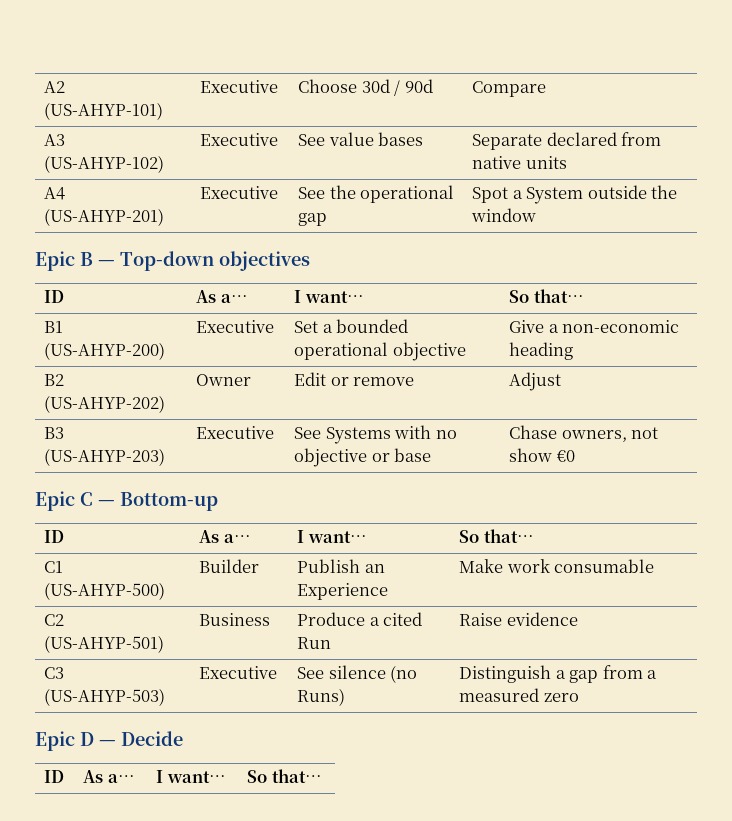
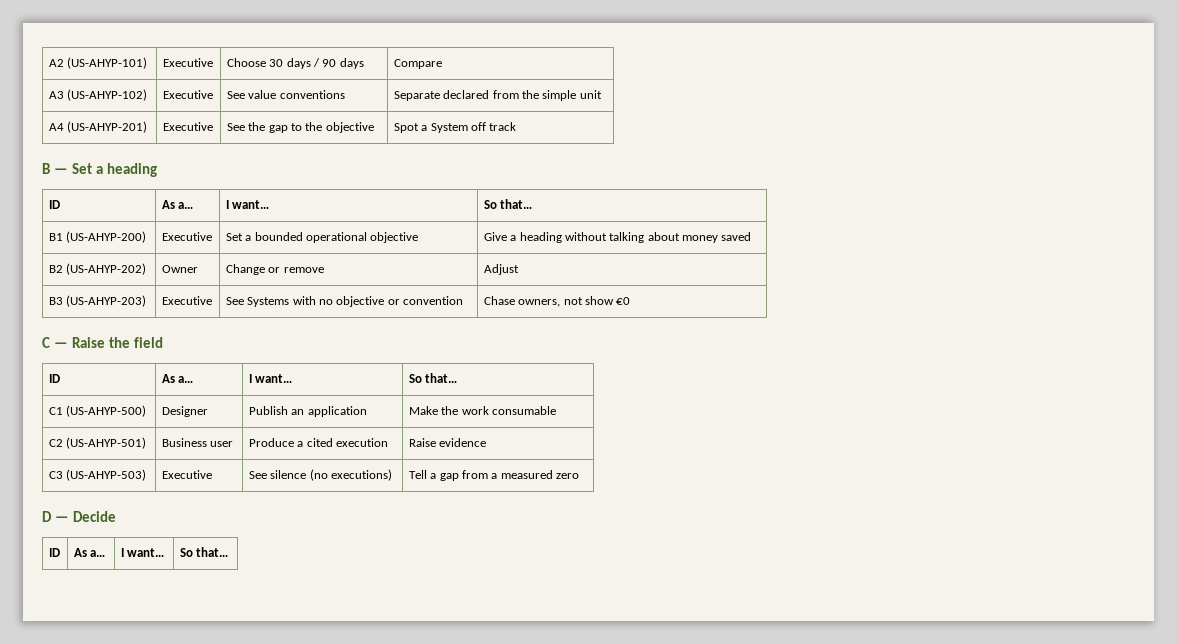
[361,79,433,96] 30d / 90d -> [269,58,364,69] 30 days / 90 days
[378,132,424,146] bases -> [279,90,345,99] conventions
[472,156,567,169] native units -> [521,90,602,101] the simple unit
[360,185,455,203] [298,213,328,226] operational gap -> [268,122,374,133] gap to the objective
[587,185,678,199] [471,208,537,222] [35,251,310,271] outside the window // Epic B — Top-down objectives -> [470,122,517,131] [42,163,158,177] off track // B — Set a heading
[562,320,680,333] [509,342,574,360] non-economic heading -> [519,232,752,243] heading without talking about money saved
[294,372,327,386] Edit -> [225,264,265,275] Change
[394,448,432,462] base -> [403,296,464,305] convention
[35,491,75,511] Epic -> (631, 301) none
[120,492,218,511] Bottom-up -> [72,337,164,348] Raise the field
[199,559,260,573] Builder -> [161,406,208,417] Designer
[297,583,389,600] Experience -> [307,406,367,417] application
(504, 566) none -> [441,406,459,415] the
(271, 619) none -> [210,441,234,447] user
[297,637,332,649] Run -> [335,438,388,447] execution
[297,688,346,706] [459,665,552,683] Runs) | Distinguish -> [330,469,392,481] [408,470,427,479] executions) | Tell
[35,731,75,751] Epic -> (580, 476) none

